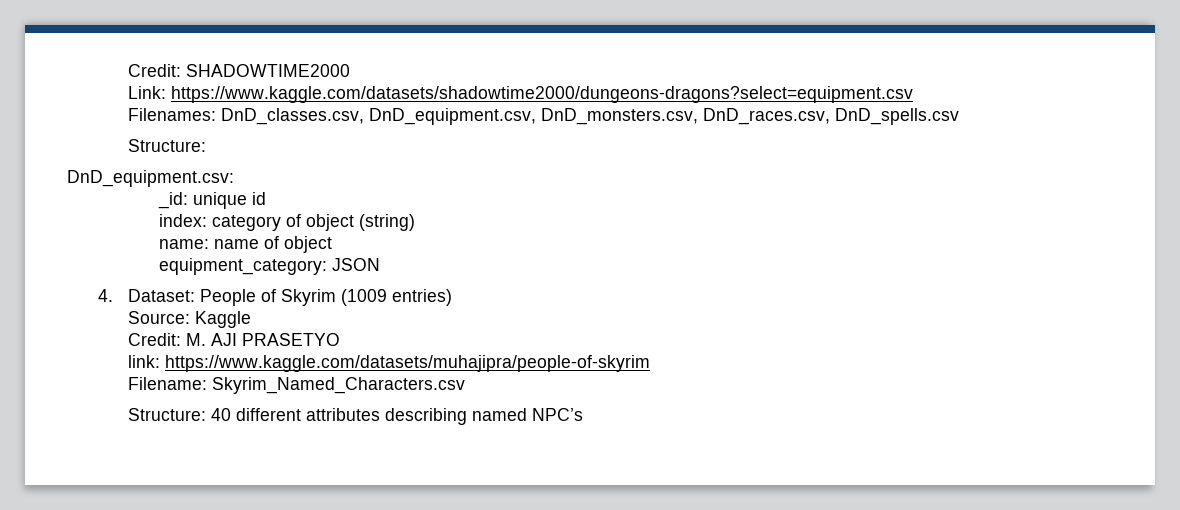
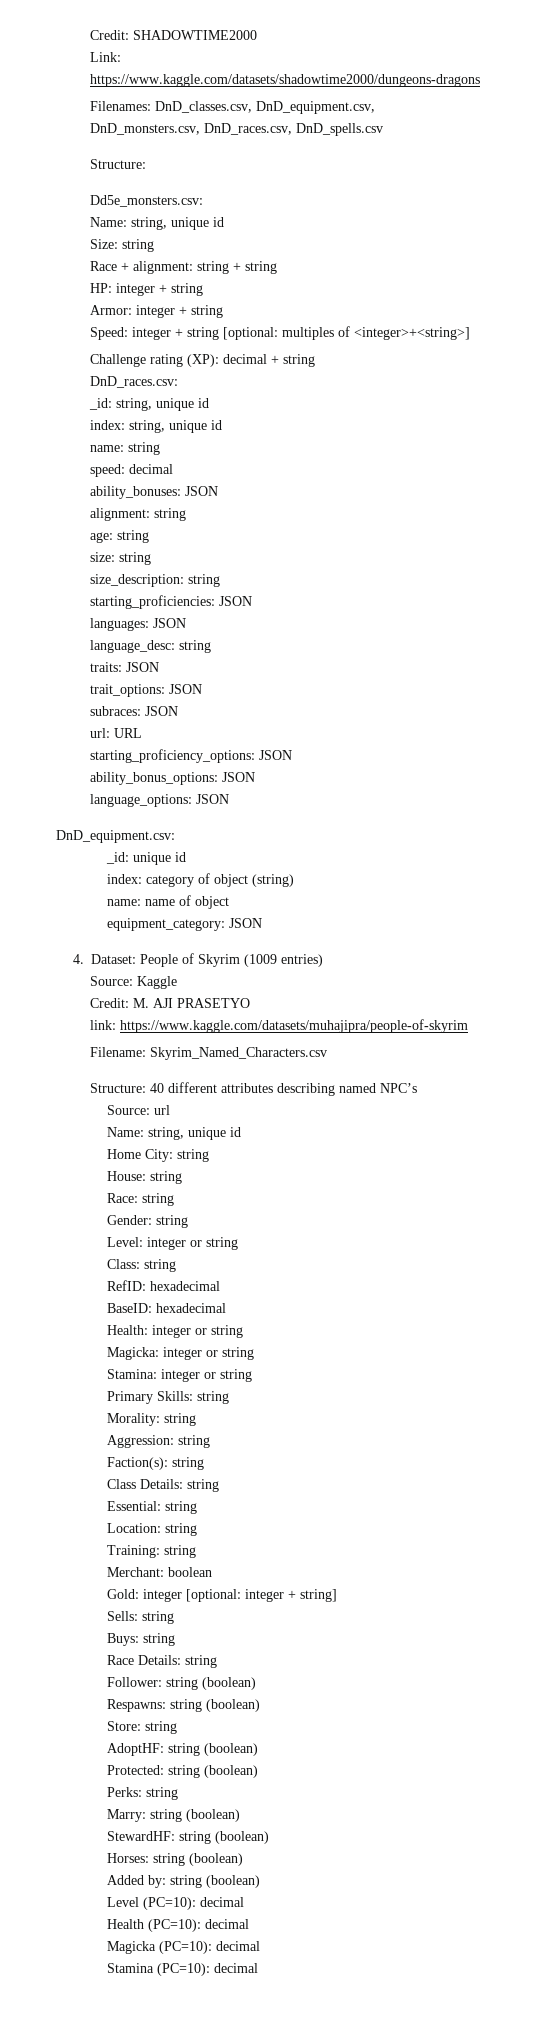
[171,86,914,103] https://www.kaggle.com/datasets/shadowtime2000/dungeons-dragons?select=equipment.csv -> [90,74,481,87] https://www.kaggle.com/datasets/shadowtime2000/dungeons-dragons
(207, 145) none -> [90,195,204,207] [90,217,225,230] [90,239,155,252] [90,261,278,274] [90,283,204,296] [90,305,224,318] [90,326,471,340] [90,354,316,367] [90,376,179,388] [89,398,210,411] [90,420,223,433] [90,442,161,455] [90,464,174,477] [90,486,219,499] [90,508,187,521] [90,530,150,543] [90,552,152,565] [90,574,221,587] [90,595,253,609] [90,618,187,631] [90,640,212,653] [90,662,160,672] [90,684,203,697] [90,706,179,716] [90,728,143,738] [90,749,293,763] [90,772,256,785] [90,794,230,807] // Dd5e_monsters.csv: // Name: string, unique id // Size: string // Race + alignment: string + string // HP: integer + string // Armor: integer + string // Speed: integer + string [optional: multiples of <integer>+<string>] // Challenge rating (XP): decimal + string // DnD_races.csv: // _id: string, unique id // index: string, unique id // name: string // speed: decimal // ability_bonuses: JSON // alignment: string // age: string // size: string // size_description: string // starting_proficiencies: JSON // languages: JSON // language_desc: string // traits: JSON // trait_options: JSON // subraces: JSON // url: URL // starting_proficiency_options: JSON // ability_bonus_options: JSON // language_options: JSON
(584, 414) none -> [107,1105,171,1115] [107,1127,242,1140] [107,1149,210,1162] [107,1171,183,1184] [107,1193,175,1206] [107,1215,189,1228] [107,1237,239,1250] [107,1259,177,1272] [107,1280,221,1291] [107,1303,227,1313] [107,1325,244,1338] [107,1347,255,1360] [107,1369,253,1382] [107,1391,230,1404] [107,1413,197,1426] [107,1435,211,1448] [107,1457,205,1470] [107,1479,220,1492] [107,1501,198,1514] [107,1523,198,1536] [107,1545,197,1558] [107,1567,213,1577] [107,1589,338,1602] [107,1611,175,1624] [107,1633,176,1646] [107,1655,218,1668] [107,1677,257,1690] [107,1699,261,1712] [107,1721,178,1734] [107,1743,259,1756] [107,1765,259,1778] [107,1787,179,1800] [107,1809,241,1822] [107,1831,270,1844] [107,1853,244,1866] [107,1875,261,1888] [107,1897,245,1910] [107,1919,250,1932] [107,1941,261,1954] [107,1963,259,1976] // Source: url // Name: string, unique id // Home City: string // House: string // Race: string // Gender: string // Level: integer or string // Class: string // RefID: hexadecimal // BaseID: hexadecimal // Health: integer or string // Magicka: integer or string // Stamina: integer or string // Primary Skills: string // Morality: string // Aggression: string // Faction(s): string // Class Details: string // Essential: string // Location: string // Training: string // Merchant: boolean // Gold: integer [optional: integer + string] // Sells: string // Buys: string // Race Details: string // Follower: string (boolean) // Respawns: string (boolean) // Store: string // AdoptHF: string (boolean) // Protected: string (boolean) // Perks: string // Marry: string (boolean) // StewardHF: string (boolean) // Horses: string (boolean) // Added by: string (boolean) // Level (PC=10): decimal // Health (PC=10): decimal // Magicka (PC=10): decimal // Stamina (PC=10): decimal

